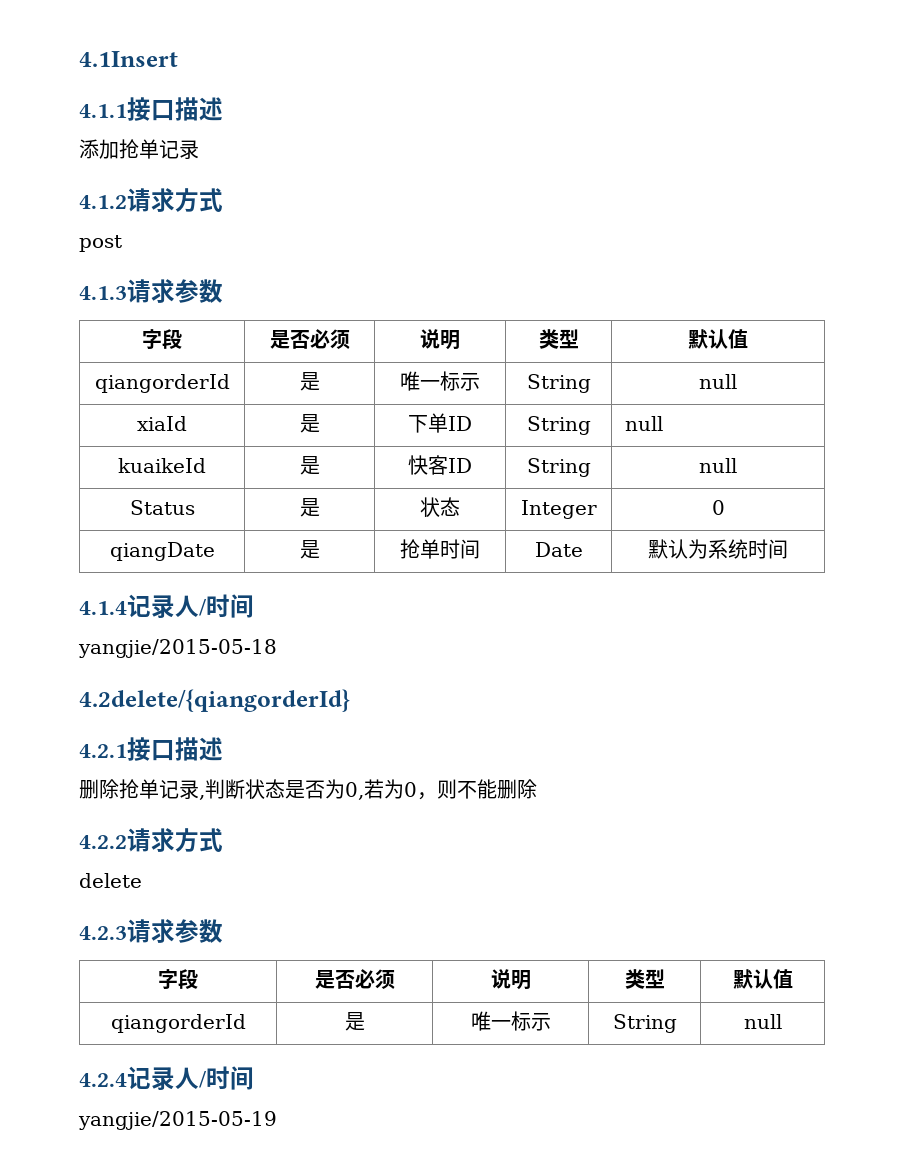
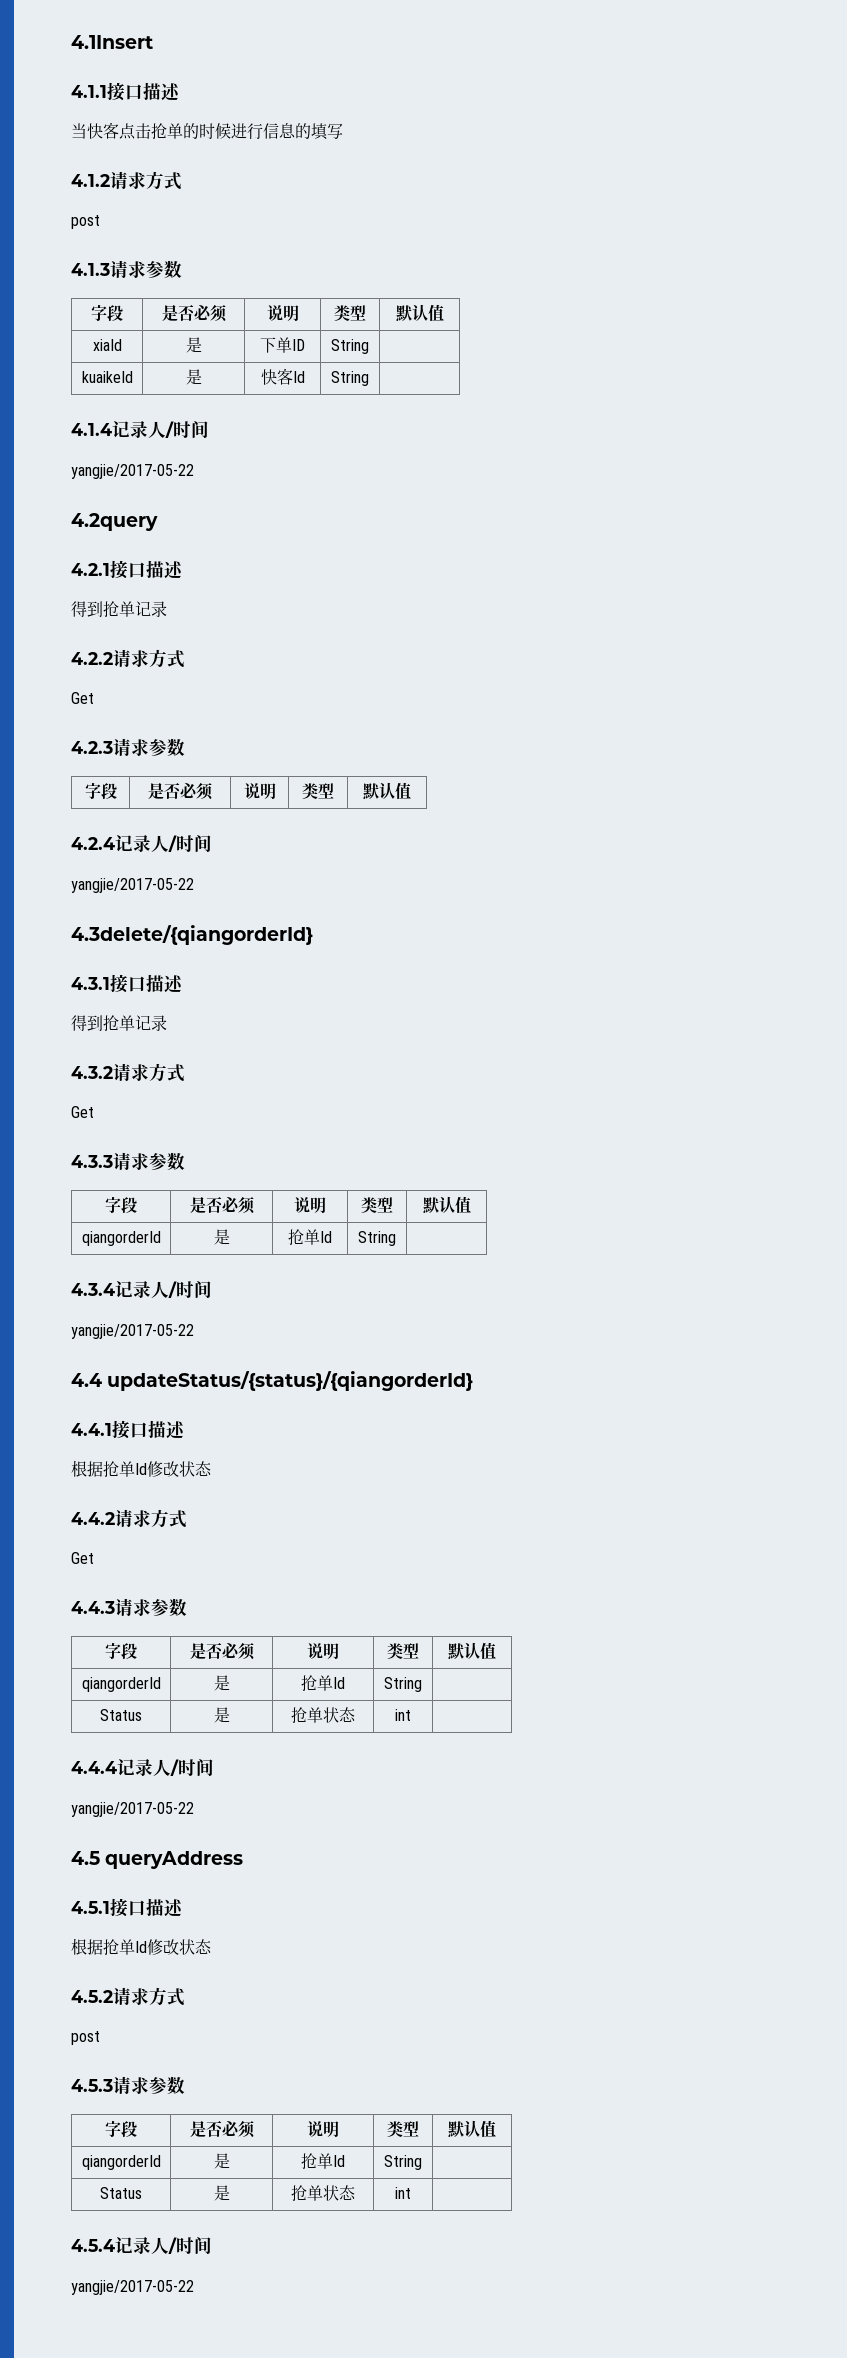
[79,139,199,159] 添加抢单记录 -> [71,122,343,140] 当快客点击抢单的时候进行信息的填写
[94,374,230,393] [299,372,320,391] [400,371,480,391] [526,374,591,393] [699,374,737,389] // qiangorderId | 是 | 唯一标示 | String | null -> (444, 313) none
[625,416,664,431] null -> (369, 346) none
[448,458,472,473] [526,458,591,477] [699,458,737,473] [129,500,195,515] [299,498,320,517] [420,497,460,517] [520,500,597,519] [711,500,725,515] [109,542,215,561] [299,540,320,559] [400,539,480,559] [534,542,583,557] [648,539,788,559] ID | String | null // Status | 是 | 状态 | Integer | 0 // qiangDate | 是 | 抢单时间 | Date | 默认为系统时间 -> [292,371,305,383] [331,371,369,386] Id | String |
[78,639,277,658] [79,689,350,712] yangjie/2015-05-18 // 4.2delete/{qiangorderId} -> [71,464,194,479] [71,513,158,531] yangjie/2017-05-22 // 4.2query
[79,779,537,800] 删除抢单记录,判断状态是否为0,若为0，则不能删除 -> [71,601,167,617] 得到抢单记录
[79,873,142,888] delete -> [71,692,94,704] Get
[110,1014,246,1033] [344,1012,365,1031] [470,1011,551,1031] [612,1014,677,1033] [743,1014,782,1029] [79,1066,254,1091] [78,1111,277,1130] // qiangorderId | 是 | 唯一标示 | String | null // 4.2.4记录人/时间 // yangjie/2015-05-19 -> [71,835,212,852] [71,878,194,893] [71,925,313,945] [71,974,183,993] [71,1015,167,1031] [71,1063,185,1082] [71,1106,94,1118] [71,1152,185,1171] [105,1197,137,1213] [189,1196,255,1214] [294,1197,326,1213] [361,1197,393,1214] [422,1196,471,1214] [81,1231,161,1246] [213,1229,230,1245] [288,1229,332,1245] [358,1231,396,1246] [71,1281,212,1298] [71,1324,194,1339] [71,1371,474,1391] [71,1420,185,1439] [71,1460,212,1477] [71,1509,187,1528] [71,1552,94,1564] [71,1598,187,1617] [105,1643,137,1659] [189,1642,255,1660] [307,1643,339,1659] [387,1643,419,1660] [448,1642,496,1660] [81,1677,161,1692] [213,1675,230,1691] [301,1675,345,1691] [384,1677,422,1692] [100,1709,142,1721] [213,1707,230,1723] [291,1707,356,1723] [395,1709,411,1721] [71,1759,214,1776] [71,1802,194,1817] [71,1851,244,1869] [71,1898,183,1917] [71,1938,212,1955] [71,1987,185,2006] [71,2031,100,2045] [71,2076,185,2095] [105,2121,137,2137] [189,2120,255,2138] [307,2121,339,2137] [387,2121,419,2138] [448,2120,496,2138] [81,2155,161,2170] [213,2153,230,2169] [301,2153,345,2169] [384,2155,422,2170] [100,2187,142,2199] [213,2185,230,2201] [291,2185,356,2201] [395,2187,411,2199] [71,2237,212,2254] [71,2280,194,2295] // 4.2.4记录人/时间 // yangjie/2017-05-22 // 4.3delete/{qiangorderId} // 4.3.1接口描述 // 得到抢单记录 // 4.3.2请求方式 // Get // 4.3.3请求参数 // 字段 | 是否必须 | 说明 | 类型 | 默认值 // qiangorderId | 是 | 抢单Id | String | // 4.3.4记录人/时间 // yangjie/2017-05-22 // 4.4 updateStatus/{status}/{qiangorderId} // 4.4.1接口描述 // 根据抢单Id修改状态 // 4.4.2请求方式 // Get // 4.4.3请求参数 // 字段 | 是否必须 | 说明 | 类型 | 默认值 // qiangorderId | 是 | 抢单Id | String | // Status | 是 | 抢单状态 | int | // 4.4.4记录人/时间 // yangjie/2017-05-22 // 4.5 queryAddress // 4.5.1接口描述 // 根据抢单Id修改状态 // 4.5.2请求方式 // post // 4.5.3请求参数 // 字段 | 是否必须 | 说明 | 类型 | 默认值 // qiangorderId | 是 | 抢单Id | String | // Status | 是 | 抢单状态 | int | // 4.5.4记录人/时间 // yangjie/2017-05-22

